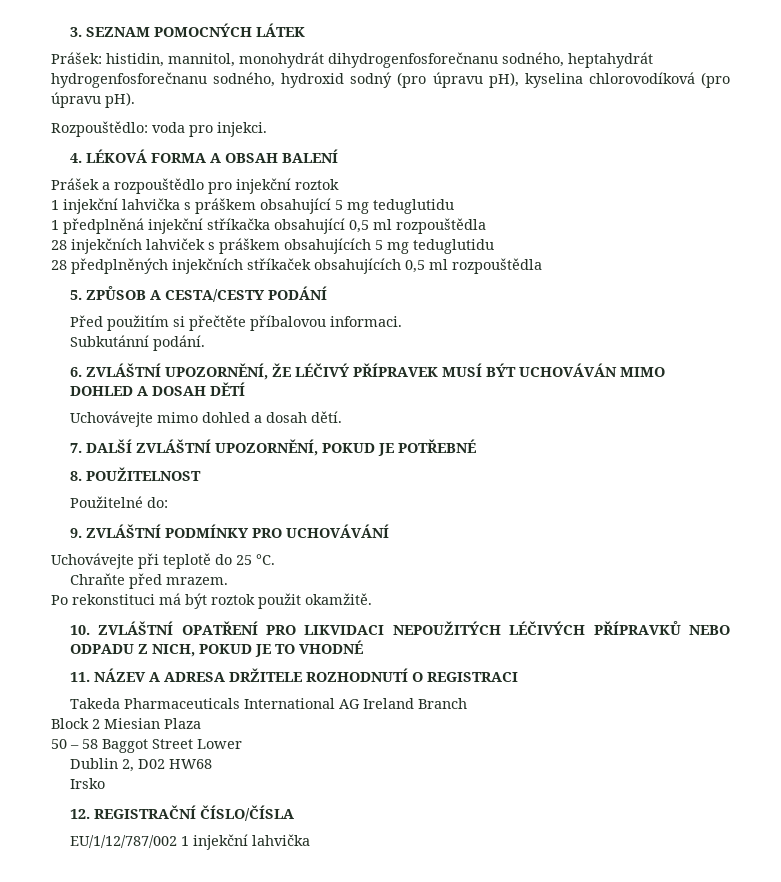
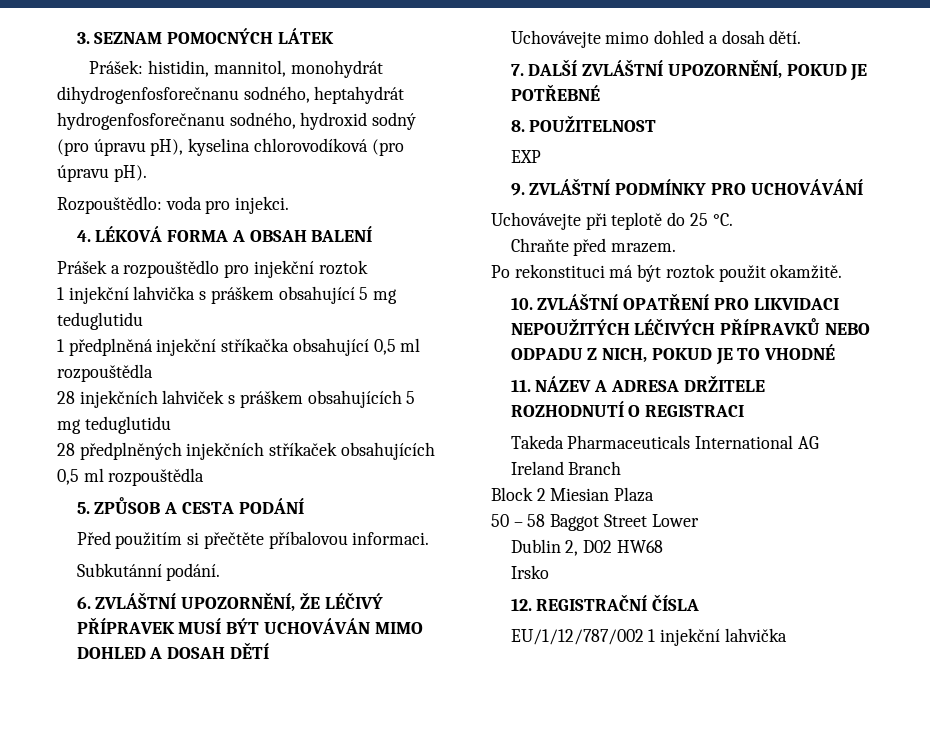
[164,289,265,302] CESTA/CESTY -> [181,502,234,514] CESTA
[69,496,168,508] Použitelné do: -> [510,150,541,163] EXP
[199,805,294,821] ČÍSLO/ČÍSLA -> [652,594,700,611] ČÍSLA

